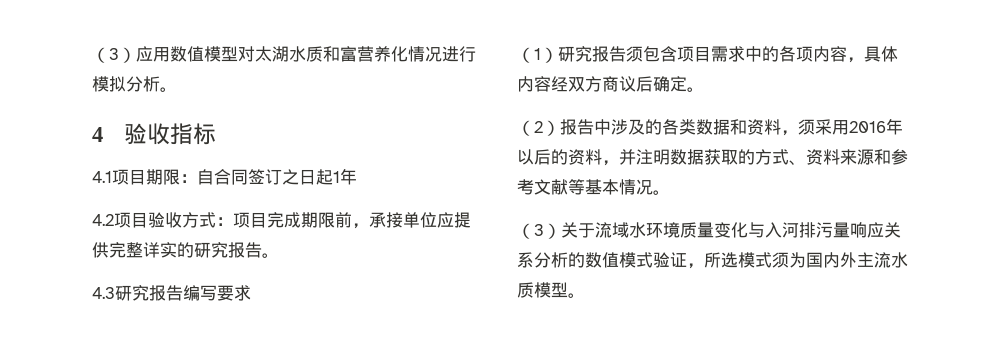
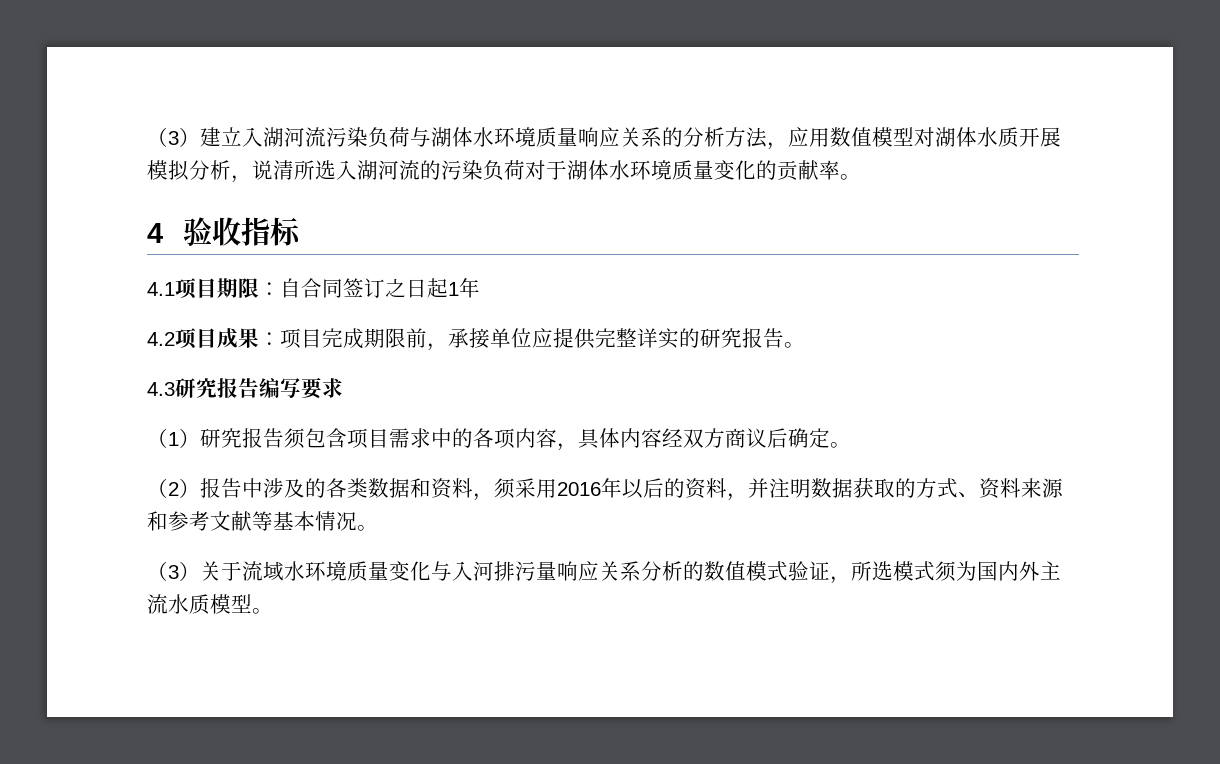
[92,46,476,63] [92,76,160,92] （3）应用数值模型对太湖水质和富营养化情况进行模拟分析 -> [147,127,1061,150] [147,160,840,183] （3）建立入湖河流污染负荷与湖体水环境质量响应关系的分析方法，应用数值模型对湖体水质开展模拟分析，说清所选入湖河流的污染负荷对于湖体水环境质量变化的贡献率
[148,212,216,228] 验收方式 -> [217,328,259,348] 成果

